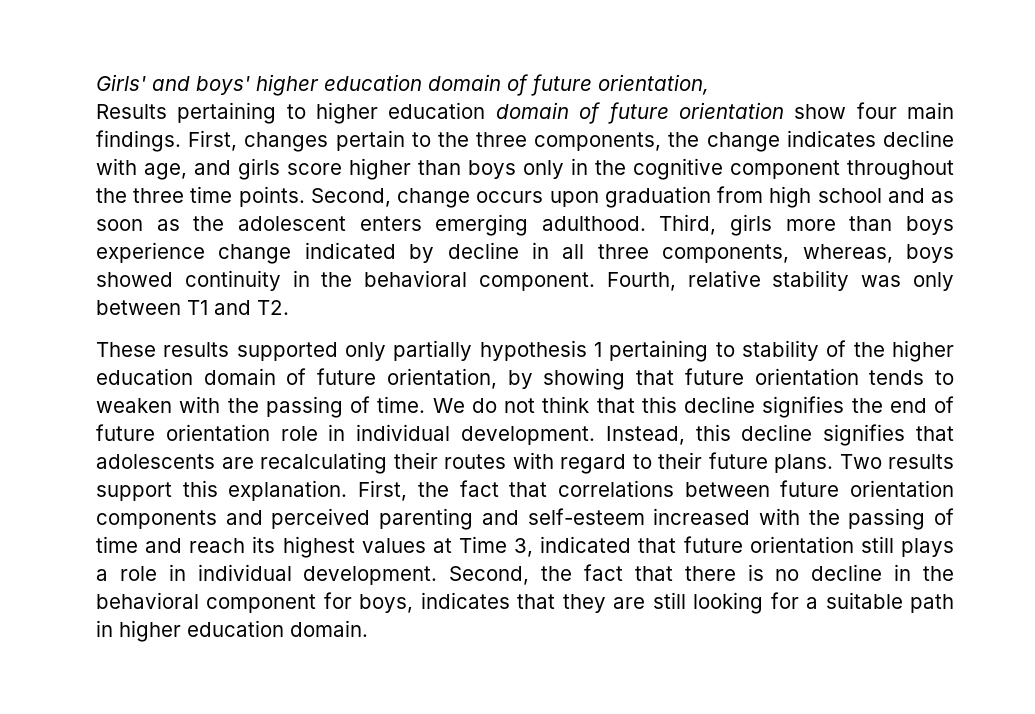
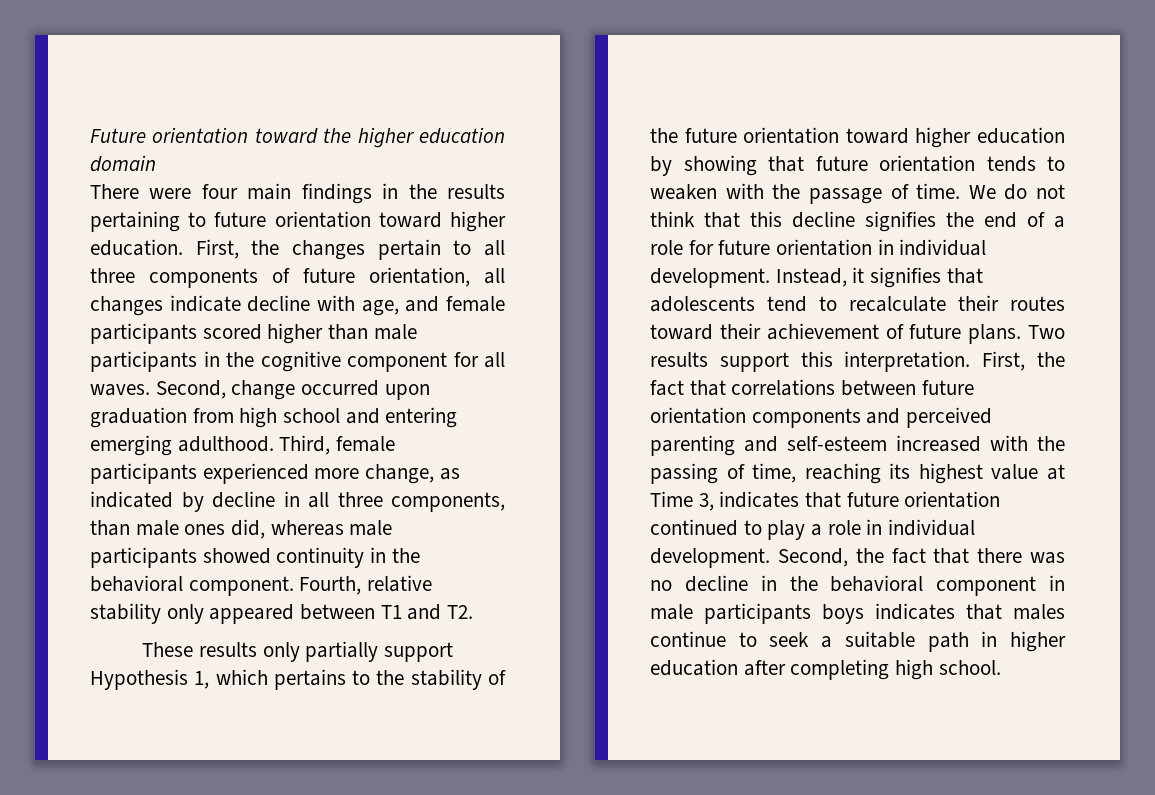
[96,74,709,96] [96,102,955,124] [96,130,954,152] [96,158,954,180] [96,186,305,207] Girls' and boys' higher education domain of future orientation, // Results pertaining to higher education domain of future orientation show four main findings. First, changes pertain to the three components, the change indicates decline with age, and girls score higher than boys only in the cognitive component throughout the three time points. -> [90,127,505,148] [90,155,156,172] [90,183,505,204] [90,211,506,232] [90,239,506,260] [90,267,505,288] [90,295,506,316] [90,323,417,344] [90,351,505,372] [90,384,150,396] Future orientation toward the higher education domain // There were four main findings in the results pertaining to future orientation toward higher education. First, the changes pertain to all three components of future orientation, all changes indicate decline with age, and female participants scored higher than male participants in the cognitive component for all waves.
[476,191,544,203] occurs -> [301,380,380,396] occurred
[931,191,955,203] [96,214,954,236] [96,242,292,264] as soon as the adolescent enters emerging adulthood. Third, girls more than boys experience change -> [385,407,458,428] [90,435,396,456] [90,463,460,484] entering emerging adulthood. Third, female participants experienced more change, as
[802,244,954,263] whereas, boys -> [90,519,393,539] [90,547,197,568] than male ones did, whereas male participants
[861,272,954,291] was only -> [166,604,295,624] only appeared
[236,342,338,361] supported -> (257, 649) none
[479,340,955,362] [96,368,497,389] hypothesis 1 pertaining to stability of the higher education domain of future orientation, -> [383,642,453,662] [90,669,506,690] [650,127,1065,148] support Hypothesis 1, which pertains to the stability of the future orientation toward higher education
[265,396,343,418] passing -> [808,188,882,204] passage
[96,424,318,441] future orientation role -> [1054,216,1065,228] [650,239,873,256] a role for future orientation
[695,424,813,441] this decline -> [852,267,865,283] it
[221,452,702,474] are recalculating their routes with regard to their -> [767,295,1065,312] [650,323,904,340] tend to recalculate their routes toward their achievement of
[228,480,348,501] explanation. -> [844,351,971,372] interpretation.
[96,536,246,553] time and reach -> [752,463,881,484] time, reaching
[361,538,426,553] values -> [991,464,1039,480] value
[540,536,954,557] indicated that future orientation still plays -> [719,491,1001,508] [650,519,806,540] indicates that future orientation continued to play
[747,564,764,581] is -> [1030,552,1065,564] was
[323,592,799,614] for boys, indicates that they are still looking for -> [1049,575,1065,591] [650,603,1065,624] [650,631,810,647] in male participants boys indicates that males continue to seek
[290,620,368,637] domain. -> [743,659,1001,680] after completing high school.

